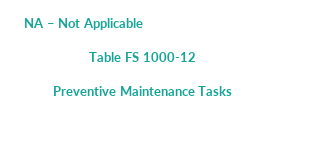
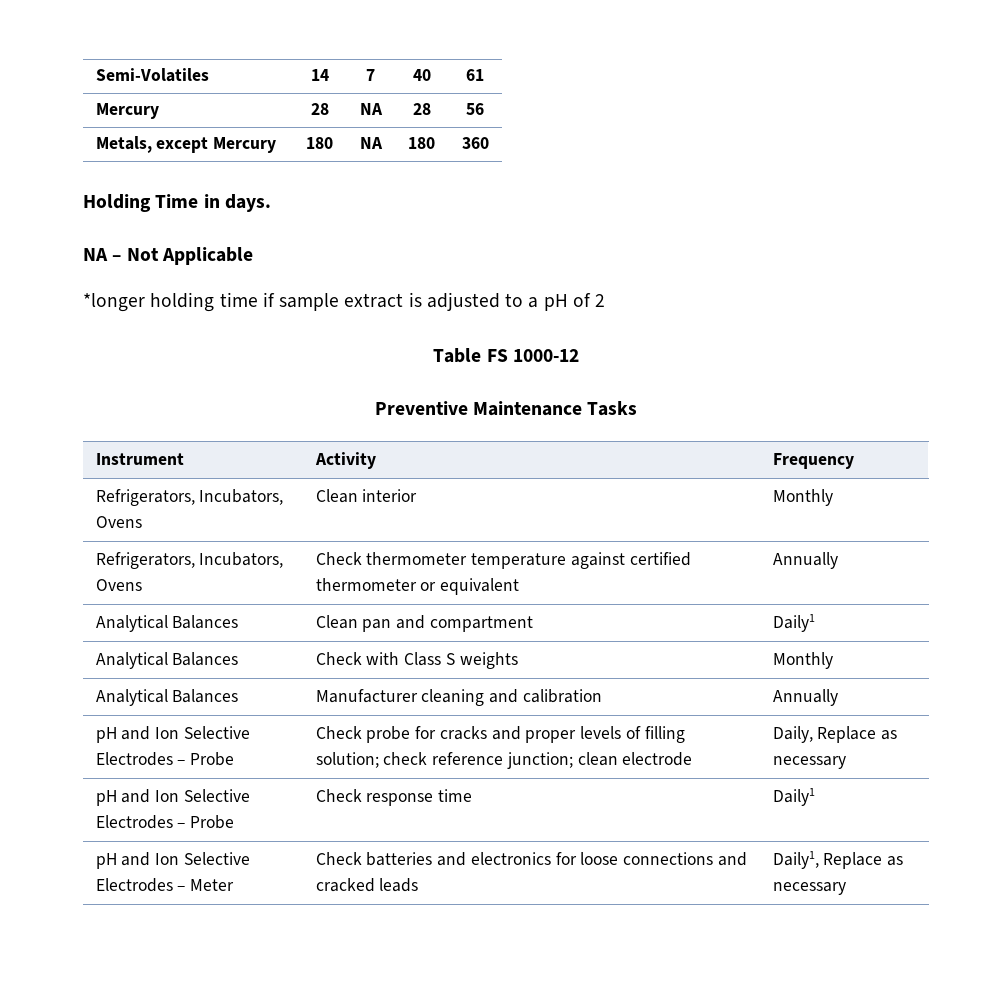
[24,18,143,30] NA – Not Applicable -> [95,68,209,82] [310,69,329,81] [366,69,375,81] [412,69,431,81] [466,69,484,81] [95,103,159,119] [310,103,329,115] [359,103,383,115] [412,103,431,115] [466,103,484,115] [95,136,277,153] [306,137,333,149] [359,137,383,149] [408,137,435,149] [461,137,489,149] [83,194,271,212] [83,247,253,265] [83,292,606,312] Semi-Volatiles | 14 | 7 | 40 | 61 // Mercury | 28 | NA | 28 | 56 // Metals, except Mercury | 180 | NA | 180 | 360 // Holding Time in days. // NA – Not Applicable // *longer holding time if sample extract is adjusted to a pH of 2
(233, 91) none -> [95,453,184,465] [314,452,376,469] [772,453,854,469] [95,489,284,506] [95,516,142,528] [315,489,418,503] [772,489,833,506] [95,552,284,569] [95,579,142,591] [315,552,691,569] [315,578,520,595] [772,552,838,569] [95,615,239,632] [315,615,533,632] [772,614,815,632] [95,652,239,669] [315,652,518,669] [772,652,833,669] [95,689,239,706] [315,689,602,706] [772,689,838,706] [95,726,250,743] [95,752,235,766] [315,726,685,743] [315,752,693,769] [772,726,898,743] [772,756,846,769] [95,789,250,806] [95,815,235,829] [315,789,473,806] [772,788,815,806] [95,852,250,869] [95,878,235,892] [315,852,747,866] [315,878,419,892] [772,851,904,869] [772,882,846,895] // Instrument | Activity | Frequency // Refrigerators, Incubators, Ovens | Clean interior | Monthly // Refrigerators, Incubators, Ovens | Check thermometer temperature against certified thermometer or equivalent | Annually // Analytical Balances | Clean pan and compartment | Daily1 // Analytical Balances | Check with Class S weights | Monthly // Analytical Balances | Manufacturer cleaning and calibration | Annually // pH and Ion Selective Electrodes – Probe | Check probe for cracks and proper levels of filling solution; check reference junction; clean electrode | Daily, Replace as necessary // pH and Ion Selective Electrodes – Probe | Check response time | Daily1 // pH and Ion Selective Electrodes – Meter | Check batteries and electronics for loose connections and cracked leads | Daily1, Replace as necessary

